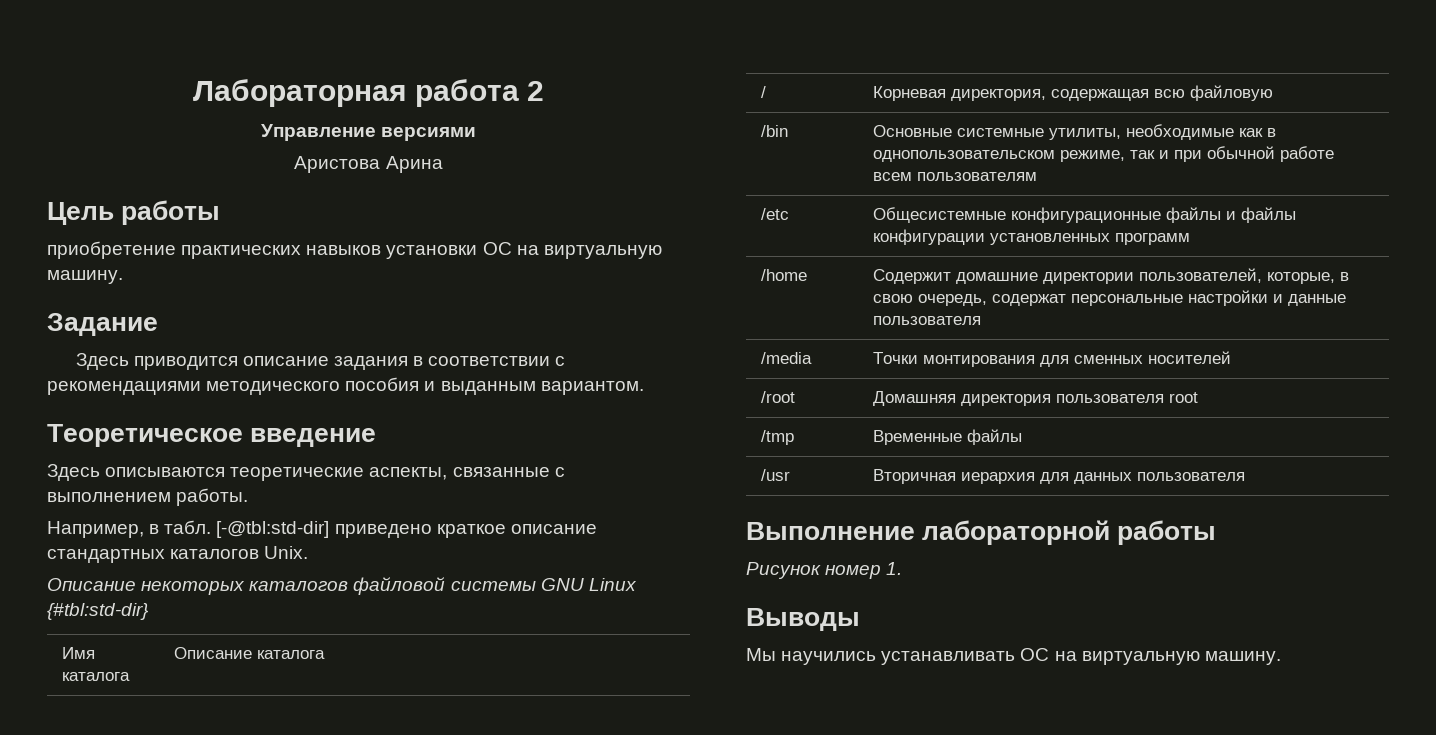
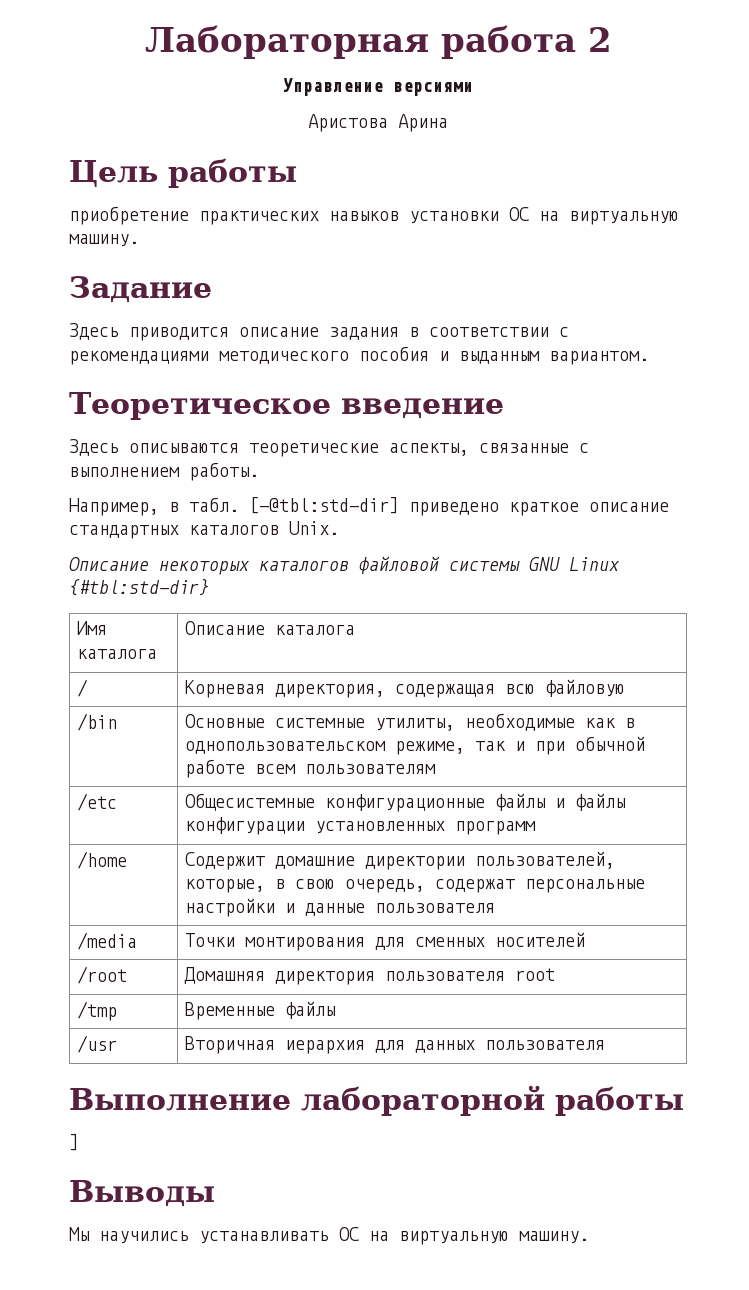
[746,562,903,579] Рисунок номер 1. -> [69,1134,79,1151] ]

